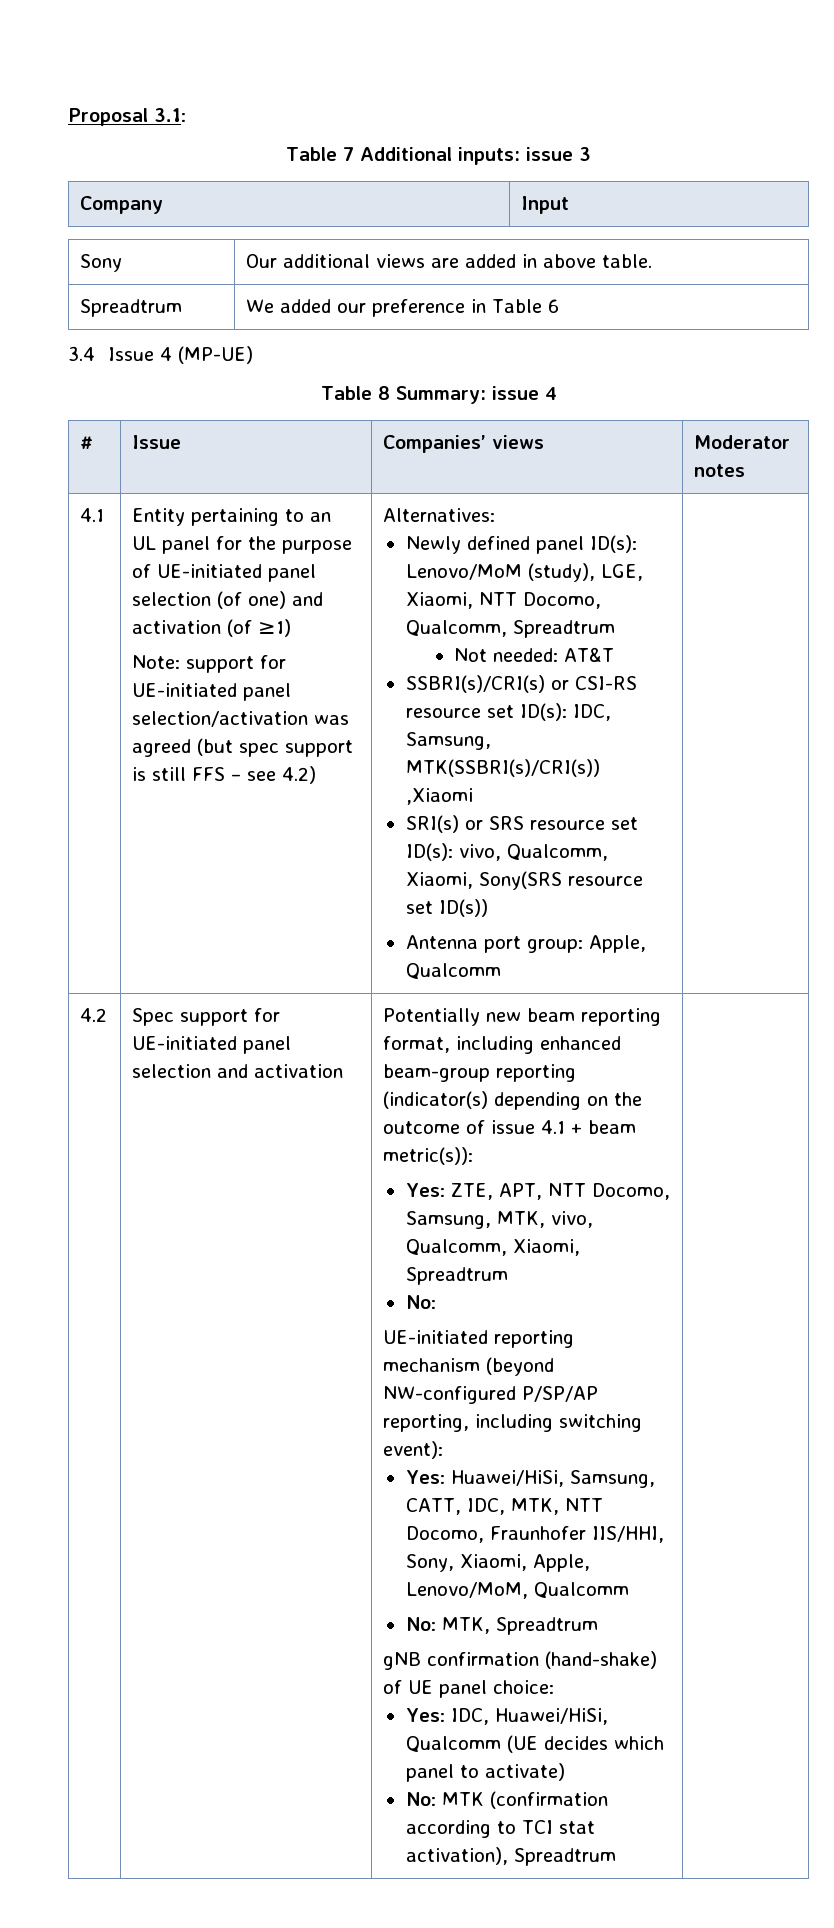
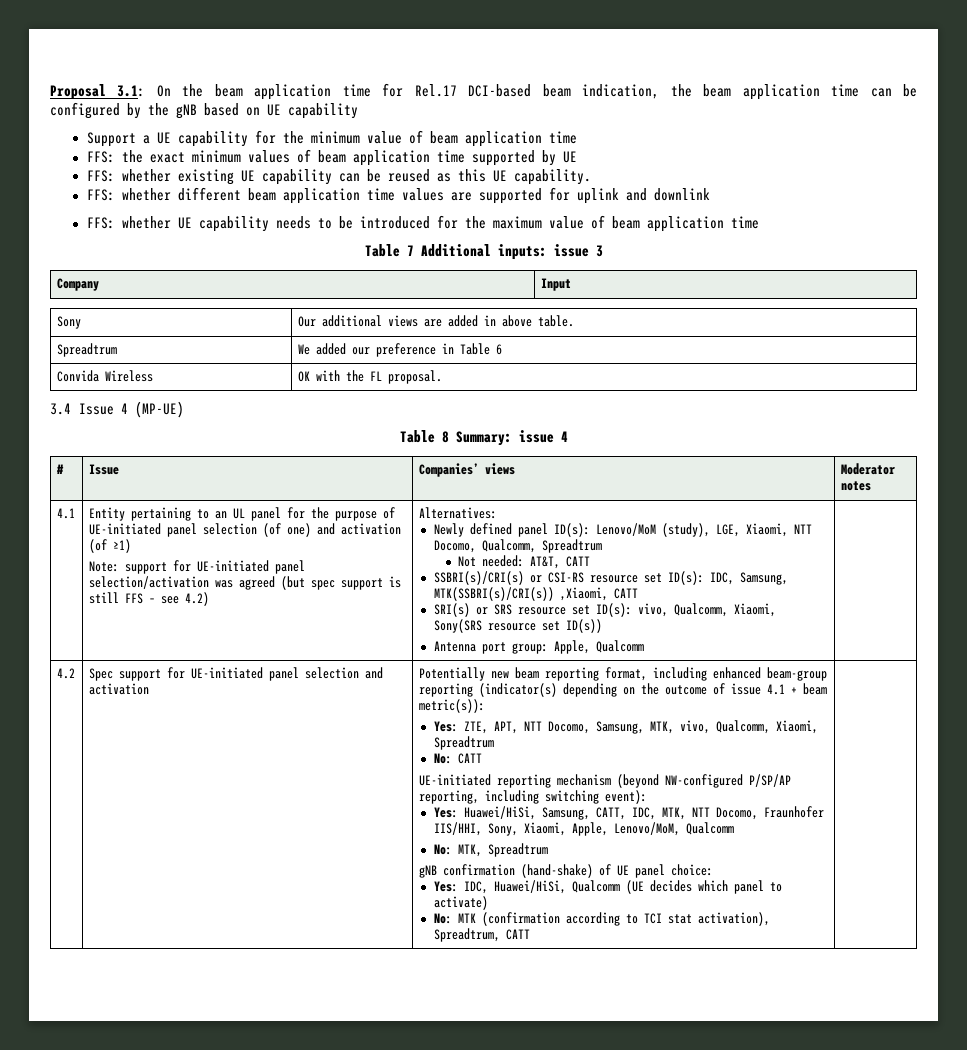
(186, 115) none -> [156,83,918,100] [50,102,358,119] [86,130,577,147] [86,149,577,166] [86,169,591,185] [86,187,710,204] [86,215,759,232] On the beam application time for Rel.17 DCI-based beam indication, the beam application time can be configured by the gNB based on UE capability // Support a UE capability for the minimum value of beam application time // FFS: the exact minimum values of beam application time supported by UE // FFS: whether existing UE capability can be reused as this UE capability. // FFS: whether different beam application time values are supported for uplink and downlink // FFS: whether UE capability needs to be introduced for the maximum value of beam application time
(560, 306) none -> [56,370,153,382] [297,370,442,384] // Convida Wireless | OK with the FL proposal.
[564,647,615,662] AT&T -> [530,556,591,569] AT&T, CATT
[405,788,473,805] ,Xiaomi -> [559,587,638,601] ,Xiaomi, CATT
(436, 1302) none -> [457,753,482,764] CATT
[513,1848,616,1866] Spreadtrum -> [433,928,530,942] Spreadtrum, CATT

